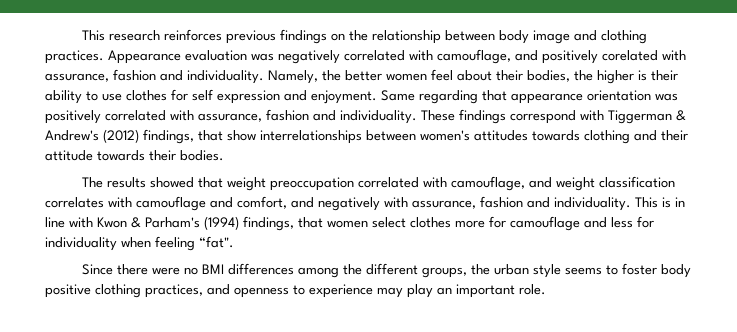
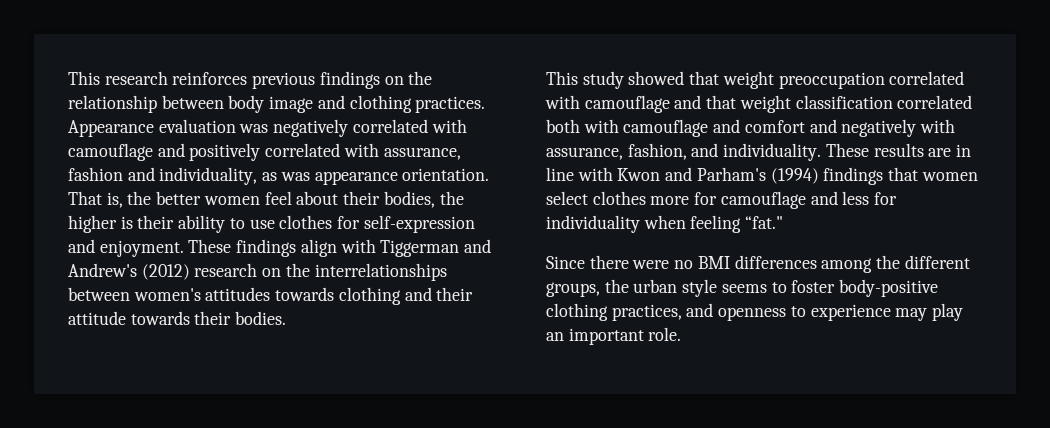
[437,49,511,64] camouflage, -> [68,143,153,161] camouflage
[602,50,686,61] [45,69,318,84] corelated with assurance, fashion and individuality. Namely, -> [265,143,461,160] [68,167,490,185] [68,191,123,208] correlated with assurance, fashion and individuality, as was appearance orientation. That is,
[192,89,678,104] [45,109,417,124] self expression and enjoyment. Same regarding that appearance orientation was positively correlated with assurance, fashion and individuality. -> [363,215,475,233] [68,239,184,257] self-expression and enjoyment.
[510,110,576,124] correspond -> [300,239,337,257] align
[676,110,686,121] & -> [464,239,492,253] and
[143,129,256,144] findings, that show -> [194,263,310,277] research on the
[82,177,147,188] The results -> [546,71,624,89] This study
[451,176,676,191] [45,196,287,211] camouflage, and weight classification correlates with camouflage and comfort, -> [584,95,973,113] [546,119,805,137] camouflage and that weight classification correlated both with camouflage and comfort
[480,196,671,211] fashion and individuality. This is -> [627,143,952,161] fashion, and individuality. These results are
[131,217,141,228] & -> [665,167,693,181] and
[243,216,294,231] findings, -> [823,167,884,185] findings
[199,236,234,248] “fat". -> [745,216,784,229] “fat."
[661,264,692,278] [45,284,91,298] body positive -> [839,279,939,297] body-positive

